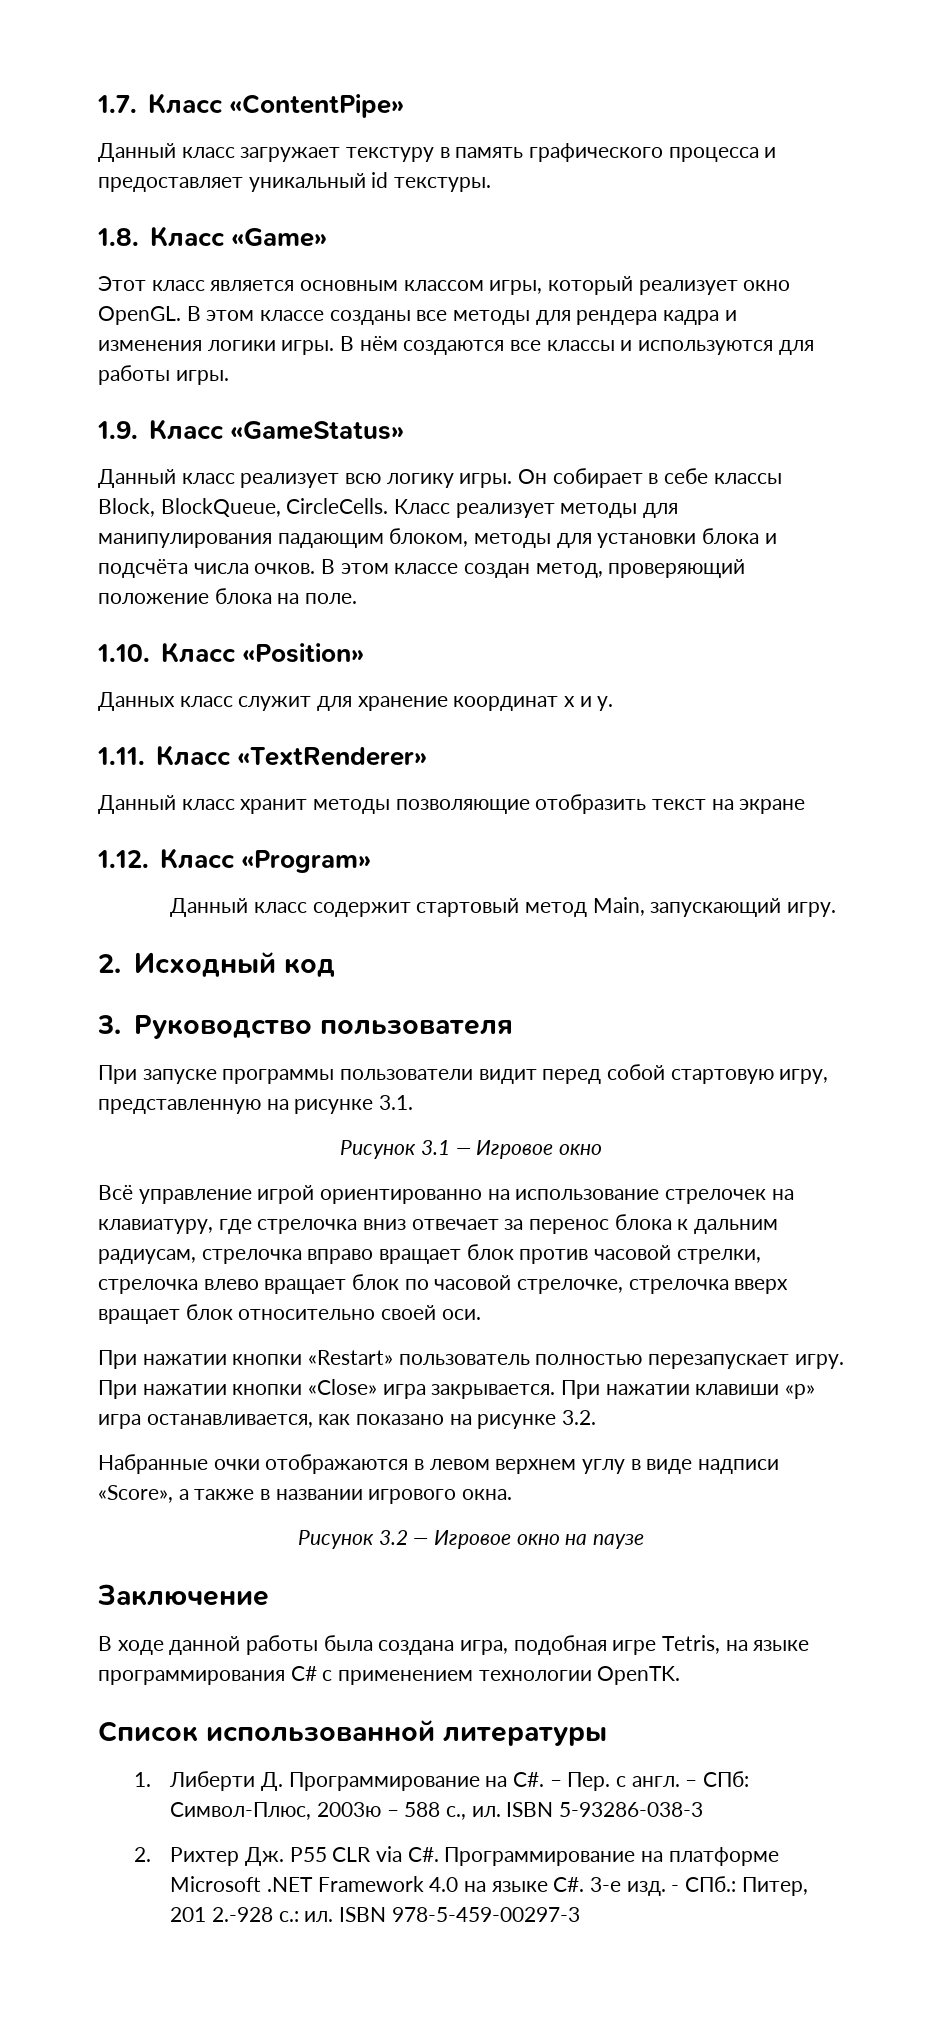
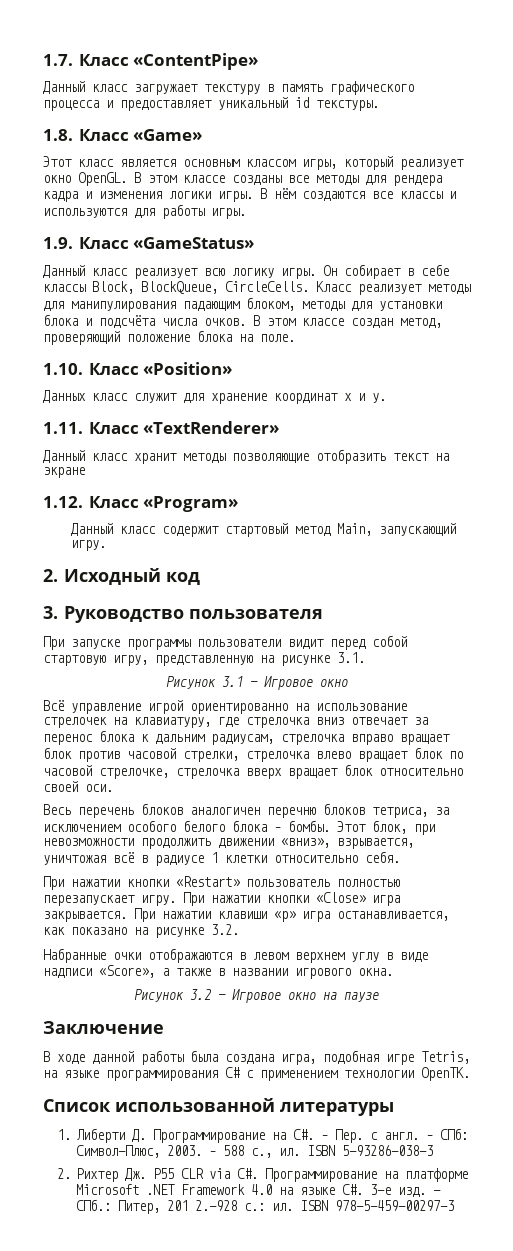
(481, 1314) none -> [43,803,449,818] [43,820,435,835] [43,838,414,849] [43,851,400,866] // Весь перечень блоков аналогичен перечню блоков тетриса, за исключением особого белого блока – бомбы. Этот блок, при невозможности продолжить движении «вниз», взрывается, уничтожая всё в радиусе 1 клетки относительно себя.
[316,1802,381,1817] 2003ю -> [167,1145,203,1156] 2003.

